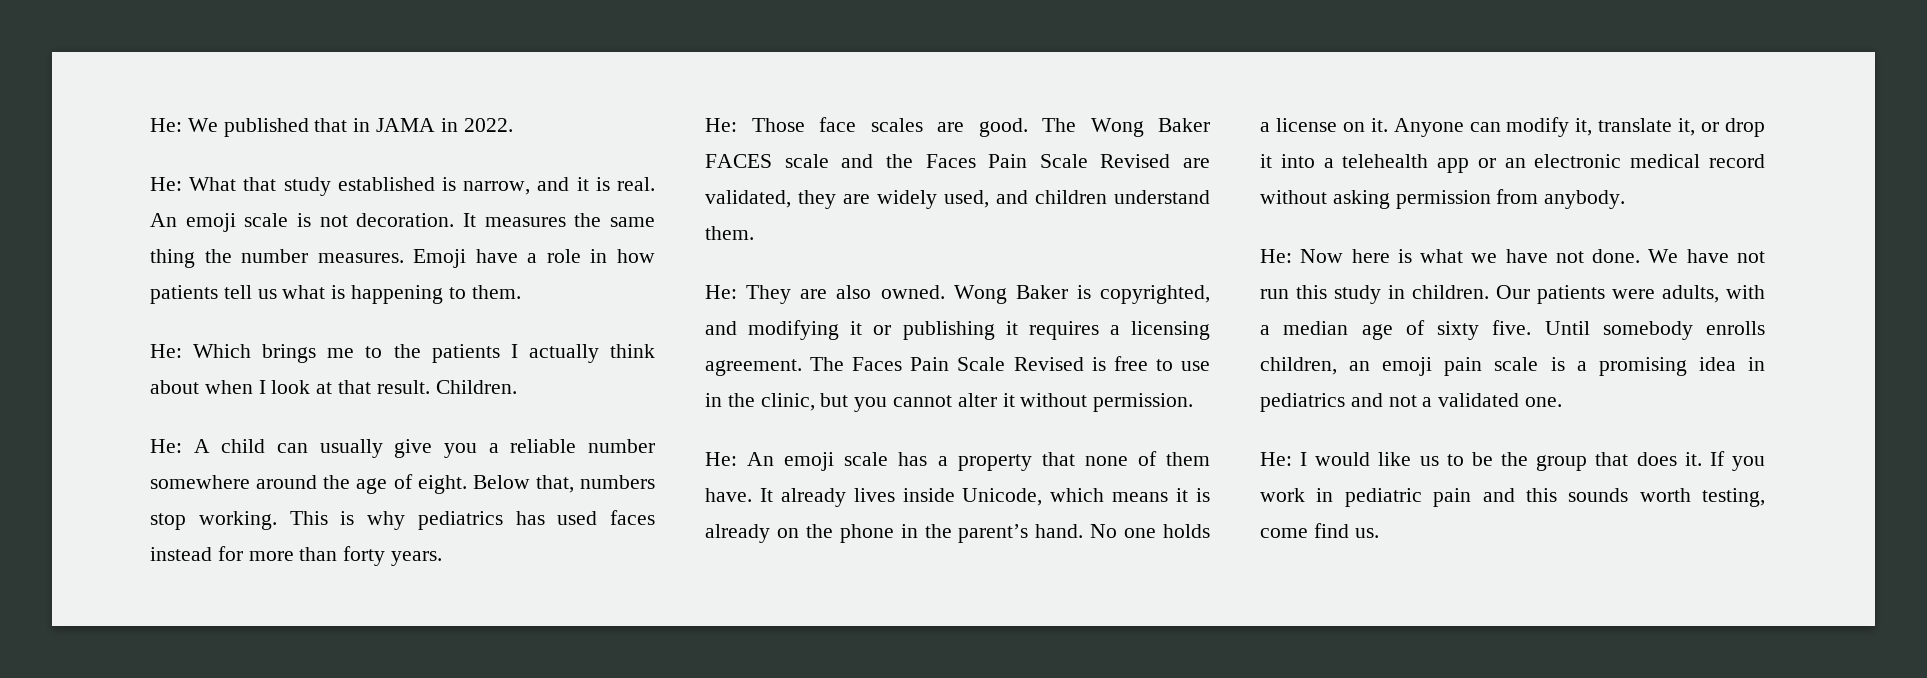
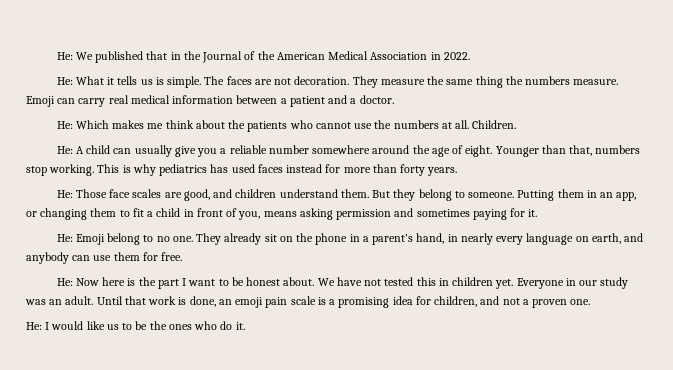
[376,118,513,132] [150,177,655,196] [150,213,655,232] [150,249,655,268] [150,285,521,304] [150,344,655,363] [150,380,430,394] JAMA in 2022. // He: What that study established is narrow, and it is real. An emoji scale is not decoration. It measures the same thing the number measures. Emoji have a role in how patients tell us what is happening to them. // He: Which brings me to the patients I actually think about when I look at that result. -> [183,51,470,63] [56,76,619,88] [26,95,394,107] [56,120,470,132] the Journal of the American Medical Association in 2022. // He: What it tells us is simple. The faces are not decoration. They measure the same thing the numbers measure. Emoji can carry real medical information between a patient and a doctor. // He: Which makes me think about the patients who cannot use the numbers at all.
[472,475,530,489] Below -> [495,145,566,157] Younger than
[978,118,1210,137] [705,154,1210,168] [705,190,1210,209] [705,226,754,240] [705,285,1210,304] [705,320,1210,340] [705,356,1210,376] [705,393,1194,412] [705,451,1210,471] [705,488,1210,507] [705,524,1210,543] [1260,117,1765,137] [1260,154,1765,173] [1260,189,1626,209] [1260,249,1765,263] [1260,285,1765,304] [1260,320,1765,340] [1260,357,1337,375] good. The Wong Baker FACES scale and the Faces Pain Scale Revised are validated, they are widely used, and children understand them. // He: They are also owned. Wong Baker is copyrighted, and modifying it or publishing it requires a licensing agreement. The Faces Pain Scale Revised is free to use in the clinic, but you cannot alter it without permission. // He: An emoji scale has a property that none of them have. It already lives inside Unicode, which means it is already on the phone in the parent’s hand. No one holds a license on it. Anyone can modify it, translate it, or drop it into a telehealth app or an electronic medical record without asking permission from anybody. // He: Now here is what we have not done. We have not run this study in children. Our patients were adults, with a median age of sixty five. Until somebody enrolls children, -> [183,189,637,201] [26,208,538,220] [56,233,644,245] [26,252,183,264] [56,277,629,289] [25,296,216,307] good, and children understand them. But they belong to someone. Putting them in an app, or changing them to fit a child in front of you, means asking permission and sometimes paying for it. // He: Emoji belong to no one. They already sit on the phone in a parent’s hand, in nearly every language on earth, and anybody can use them for free. // He: Now here is the part I want to be honest about. We have not tested this in children yet. Everyone in our study was an adult. Until that work is done,
[1748,357,1765,371] [1260,393,1345,412] in pediatrics -> [415,296,478,307] for children,
[1438,393,1520,407] validated -> [532,299,568,308] proven
[1536,451,1765,471] [1260,488,1765,507] [1260,523,1379,538] group that does it. If you work in pediatric pain and this sounds worth testing, come find us. -> [168,321,245,330] ones who do it.

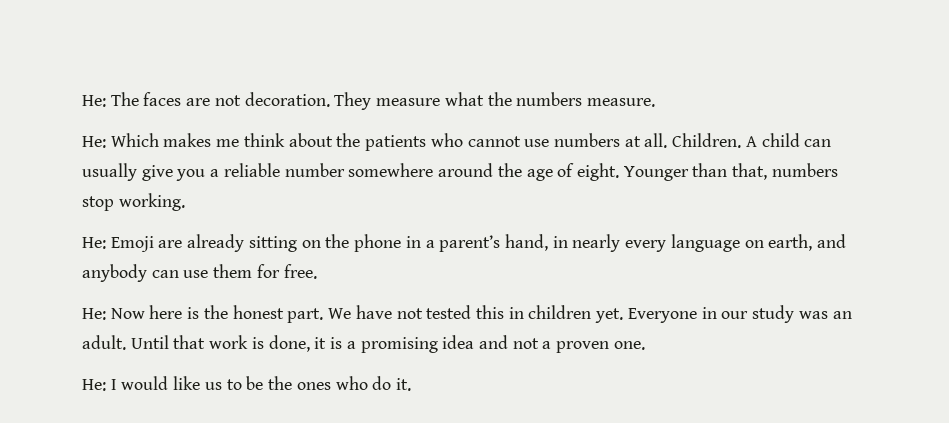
[56,51,470,63] [56,76,202,88] He: We published that in the Journal of the American Medical Association in 2022. // He: What it tells us is simple. -> [82,95,106,107] He:
[427,76,503,88] the same thing -> [444,92,484,106] what
[26,95,394,107] Emoji can carry real medical information between a patient and a doctor. -> (655, 102) none
[374,120,392,129] the -> (550, 143) none
[56,146,73,154] // He: -> (742, 140) none
[97,164,458,176] [56,189,637,201] [26,208,538,220] [56,233,277,245] This is why pediatrics has used faces instead for more than forty years. // He: Those face scales are good, and children understand them. But they belong to someone. Putting them in an app, or changing them to fit a child in front of you, means asking permission and sometimes paying for it. // He: Emoji belong to no one. They already sit -> [82,234,297,252] // He: Emoji are already sitting
[157,277,315,289] part I want to be honest about. -> [232,305,324,323] honest part.
[218,296,316,308] an emoji pain scale -> [314,337,327,349] it
[415,296,478,307] for children, -> (475, 342) none

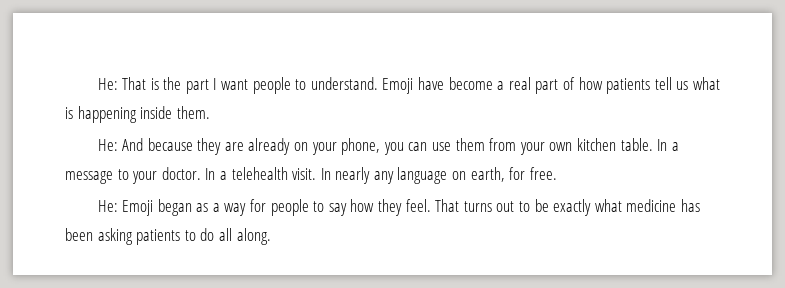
[82,92,655,110] [82,133,832,151] [82,163,838,181] [82,193,185,211] [82,234,847,252] [82,264,317,282] [82,305,852,323] [82,335,645,353] [82,376,411,391] He: The faces are not decoration. They measure what the numbers measure. // He: Which makes me think about the patients who cannot use numbers at all. Children. A child can usually give you a reliable number somewhere around the age of eight. Younger than that, numbers stop working. // He: Emoji are already sitting on the phone in a parent’s hand, in nearly every language on earth, and anybody can use them for free. // He: Now here is the honest part. We have not tested this in children yet. Everyone in our study was an adult. Until that work is done, it is a promising idea and not a proven one. // He: I would like us to be the ones who do it. -> [97,77,720,94] [65,106,210,123] [97,138,679,155] [65,167,557,184] [97,199,700,216] [65,228,271,245] He: That is the part I want people to understand. Emoji have become a real part of how patients tell us what is happening inside them. // He: And because they are already on your phone, you can use them from your own kitchen table. In a message to your doctor. In a telehealth visit. In nearly any language on earth, for free. // He: Emoji began as a way for people to say how they feel. That turns out to be exactly what medicine has been asking patients to do all along.

